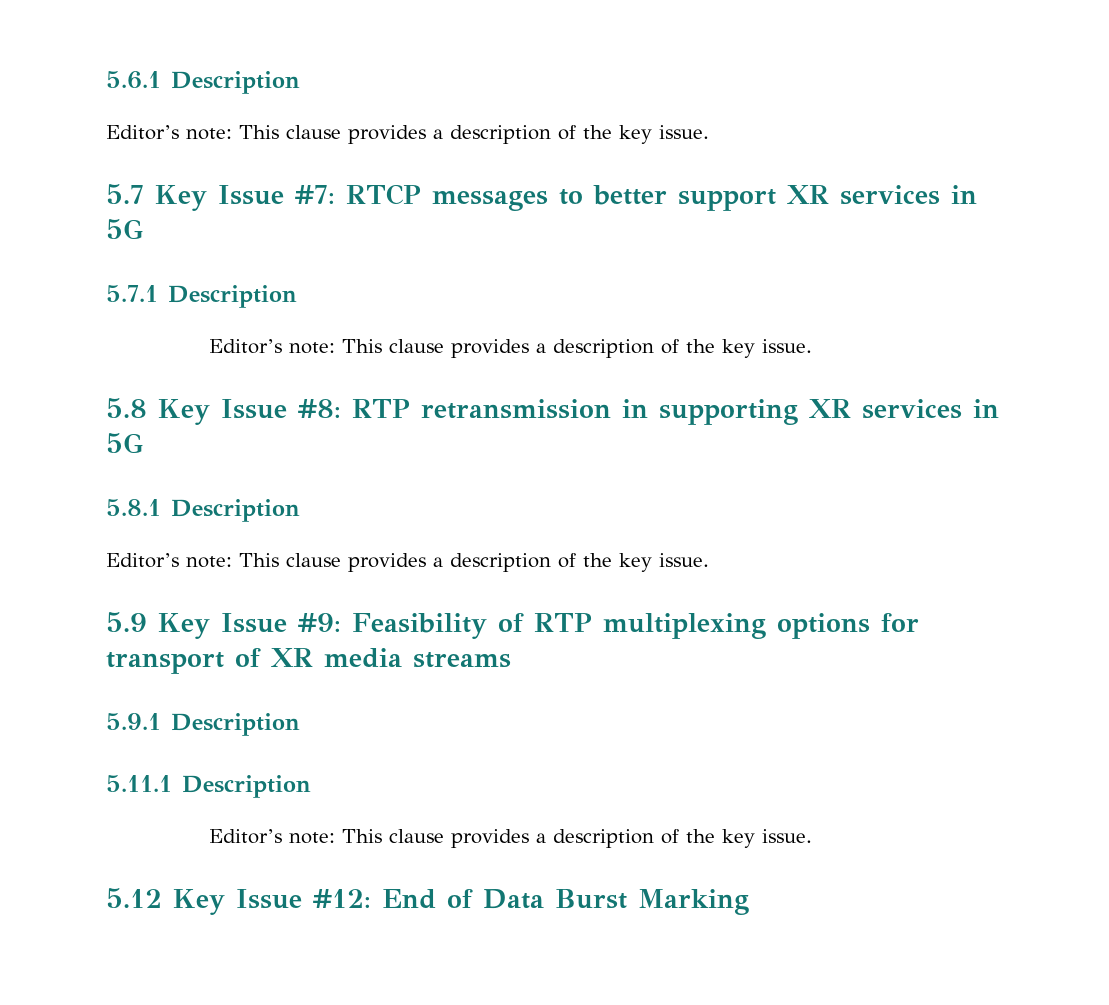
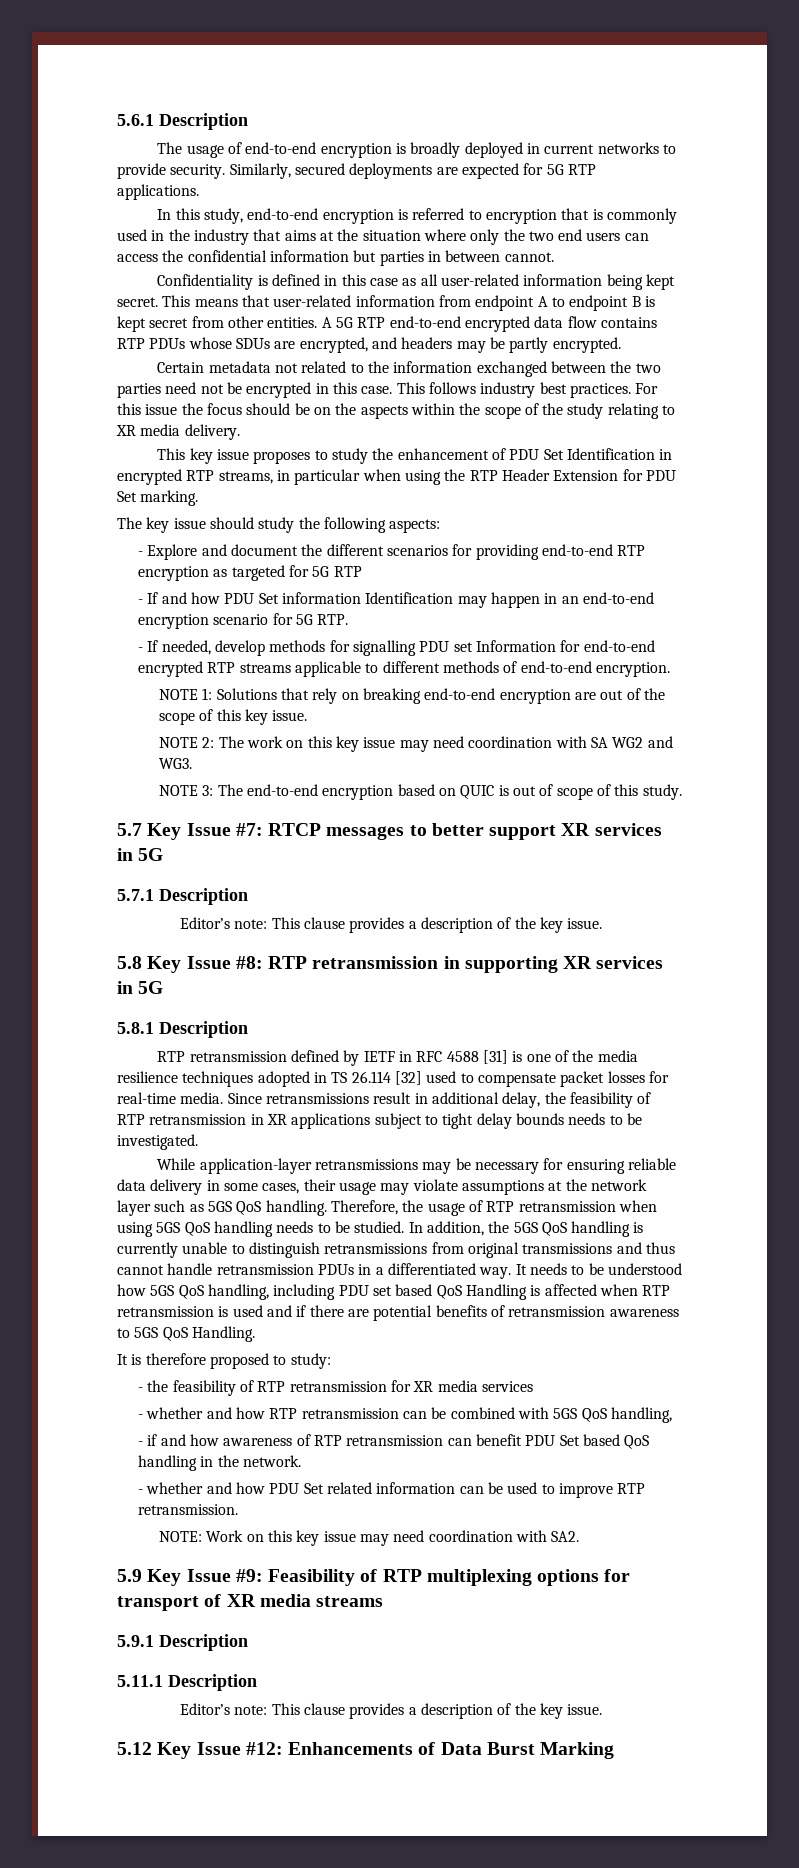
[106,125,709,144] Editor’s note: This clause provides a description of the key issue. -> [157,142,676,158] [117,163,596,179] [117,184,199,200] [157,208,677,224] [117,229,649,245] [117,250,554,266] [157,274,675,290] [117,295,655,311] [117,316,657,332] [117,337,621,353] [157,361,661,377] [117,382,659,398] [117,403,676,419] [116,424,240,440] [157,448,673,464] [117,469,676,485] [117,490,199,506] [117,517,441,533] [138,544,646,560] [138,565,362,581] [138,592,654,608] [138,613,349,629] [138,640,655,656] [138,661,670,677] [159,688,665,704] [159,709,308,725] [159,736,673,752] [159,758,193,769] [159,784,682,800] The usage of end-to-end encryption is broadly deployed in current networks to provide security. Similarly, secured deployments are expected for 5G RTP applications. // In this study, end-to-end encryption is referred to encryption that is commonly used in the industry that aims at the situation where only the two end users can access the confidential information but parties in between cannot. // Confidentiality is defined in this case as all user-related information being kept secret. This means that user-related information from endpoint A to endpoint B is kept secret from other entities. A 5G RTP end-to-end encrypted data flow contains RTP PDUs whose SDUs are encrypted, and headers may be partly encrypted. // Certain metadata not related to the information exchanged between the two parties need not be encrypted in this case. This follows industry best practices. For this issue the focus should be on the aspects within the scope of the study relating to XR media delivery. // This key issue proposes to study the enhancement of PDU Set Identification in encrypted RTP streams, in particular when using the RTP Header Extension for PDU Set marking. // The key issue should study the following aspects: // - Explore and document the different scenarios for providing end-to-end RTP encryption as targeted for 5G RTP // - If and how PDU Set information Identification may happen in an end-to-end encryption scenario for 5G RTP. // - If needed, develop methods for signalling PDU set Information for end-to-end encrypted RTP streams applicable to different methods of end-to-end encryption. // NOTE 1: Solutions that rely on breaking end-to-end encryption are out of the scope of this key issue. // NOTE 2: The work on this key issue may need coordination with SA WG2 and WG3. // NOTE 3: The end-to-end encryption based on QUIC is out of scope of this study.
[106,553,709,572] Editor’s note: This clause provides a description of the key issue. -> [157,1050,638,1066] [117,1071,669,1087] [117,1092,652,1108] [117,1113,642,1129] [117,1134,198,1150] [157,1158,676,1174] [117,1179,647,1195] [117,1200,657,1216] [117,1221,644,1237] [117,1242,675,1258] [117,1263,682,1279] [117,1284,671,1300] [117,1305,679,1321] [117,1326,255,1342] [117,1353,331,1369] [138,1380,533,1396] [138,1407,672,1423] [138,1434,650,1449] [138,1455,302,1471] [138,1482,646,1498] [138,1504,239,1515] [159,1530,580,1546] RTP retransmission defined by IETF in RFC 4588 [31] is one of the media resilience techniques adopted in TS 26.114 [32] used to compensate packet losses for real-time media. Since retransmissions result in additional delay, the feasibility of RTP retransmission in XR applications subject to tight delay bounds needs to be investigated. // While application-layer retransmissions may be necessary for ensuring reliable data delivery in some cases, their usage may violate assumptions at the network layer such as 5GS QoS handling. Therefore, the usage of RTP retransmission when using 5GS QoS handling needs to be studied. In addition, the 5GS QoS handling is currently unable to distinguish retransmissions from original transmissions and thus cannot handle retransmission PDUs in a differentiated way. It needs to be understood how 5GS QoS handling, including PDU set based QoS Handling is affected when RTP retransmission is used and if there are potential benefits of retransmission awareness to 5GS QoS Handling. // It is therefore proposed to study: // - the feasibility of RTP retransmission for XR media services // - whether and how RTP retransmission can be combined with 5GS QoS handling, // - if and how awareness of RTP retransmission can benefit PDU Set based QoS handling in the network. // - whether and how PDU Set related information can be used to improve RTP retransmission. // NOTE: Work on this key issue may need coordination with SA2.
[382,889,436,909] End -> [288,1742,414,1755] Enhancements

